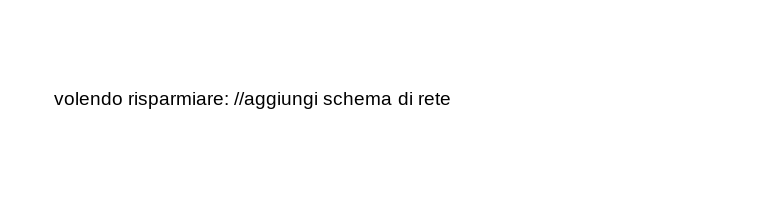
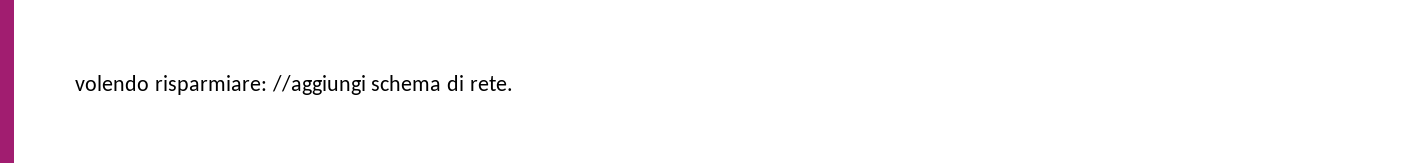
[417,93,451,105] rete -> [470,76,514,91] rete.

